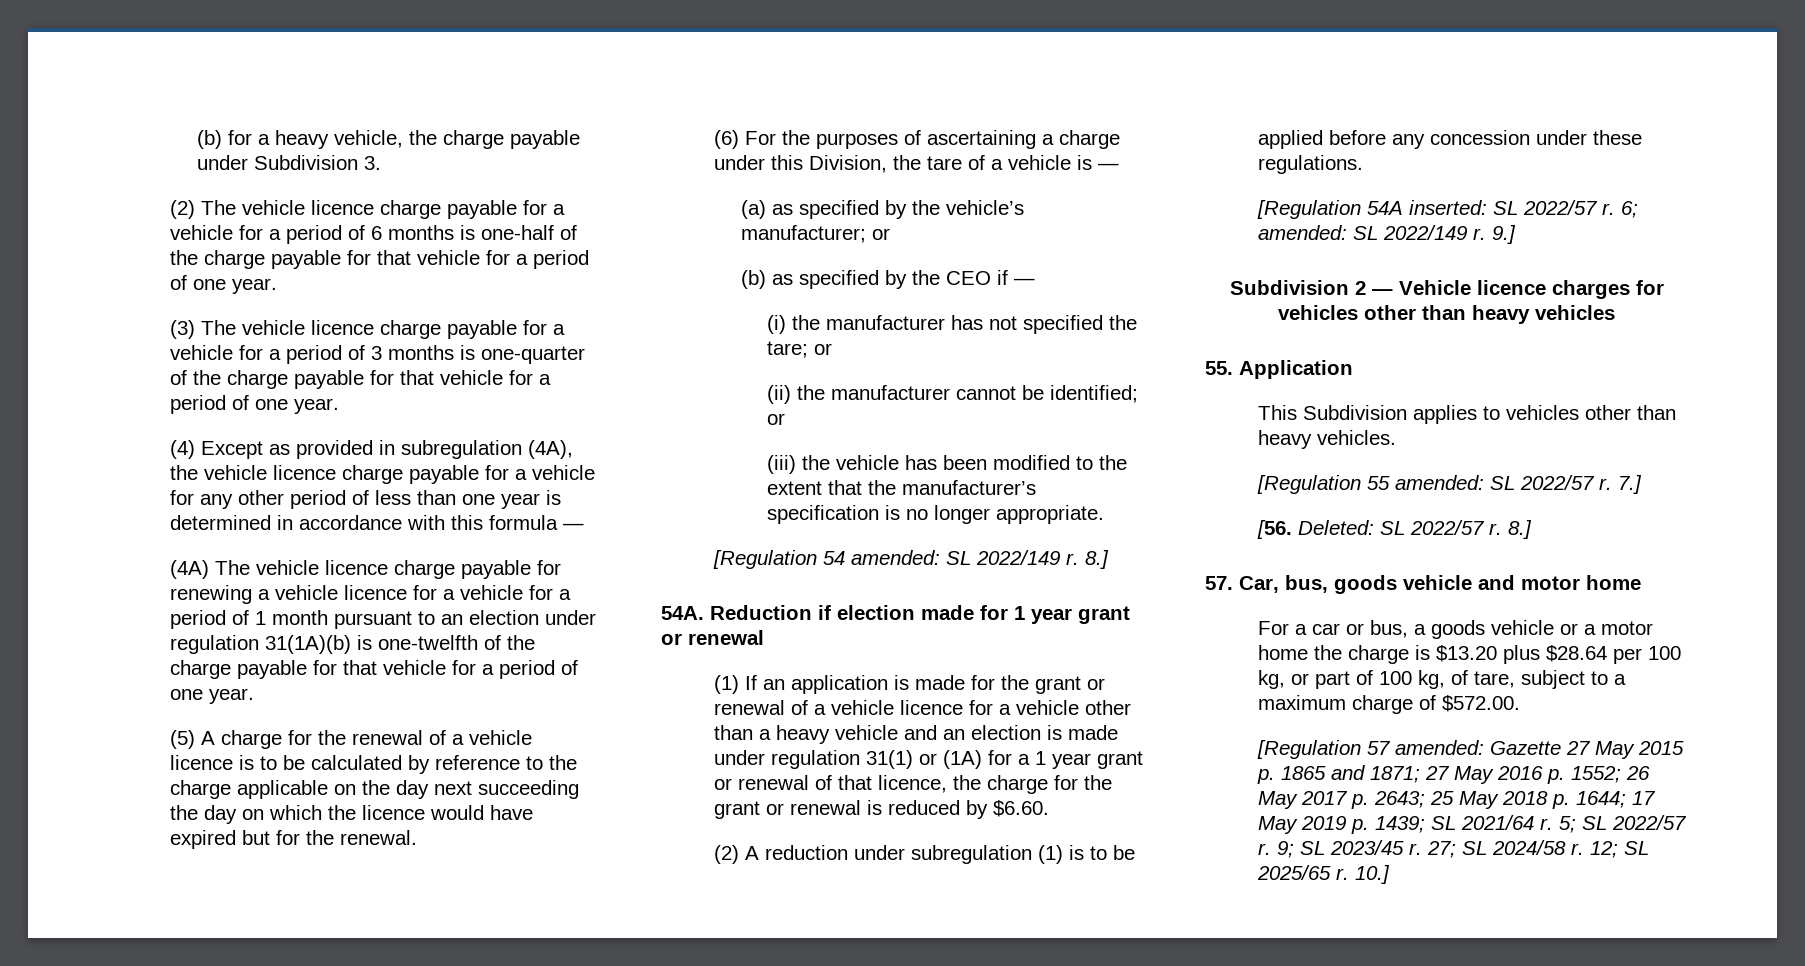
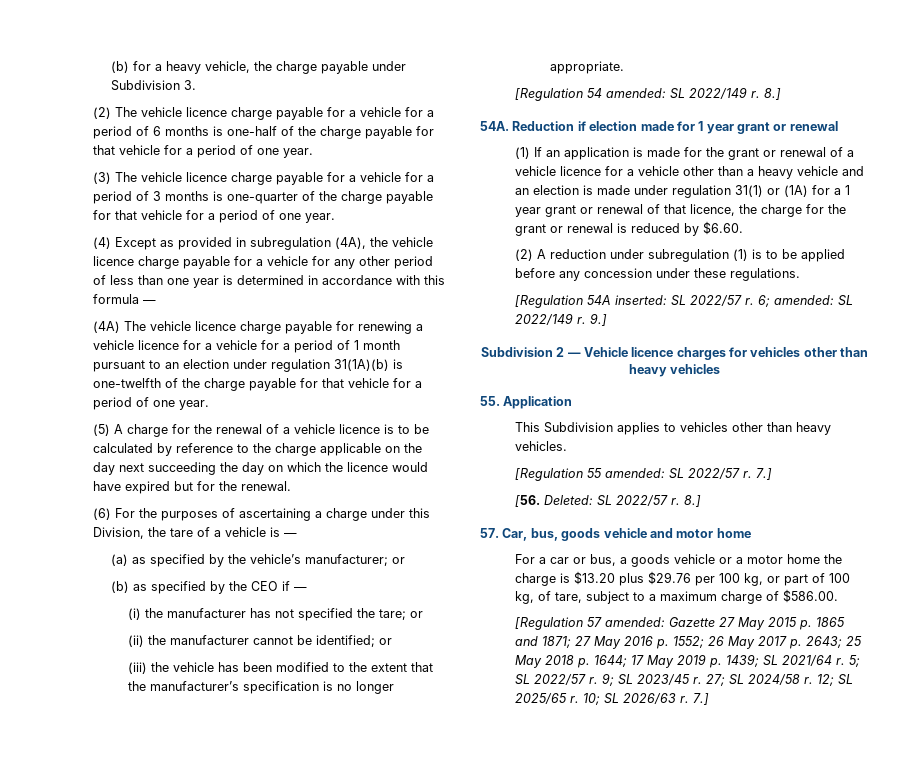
[1546,645,1608,662] $28.64 -> [648,571,692,585] $29.76
[1442,695,1521,712] $572.00. -> [783,589,839,603] $586.00.
[1355,865,1391,884] 10.] -> [583,693,710,705] 10; SL 2026/63 r. 7.]

